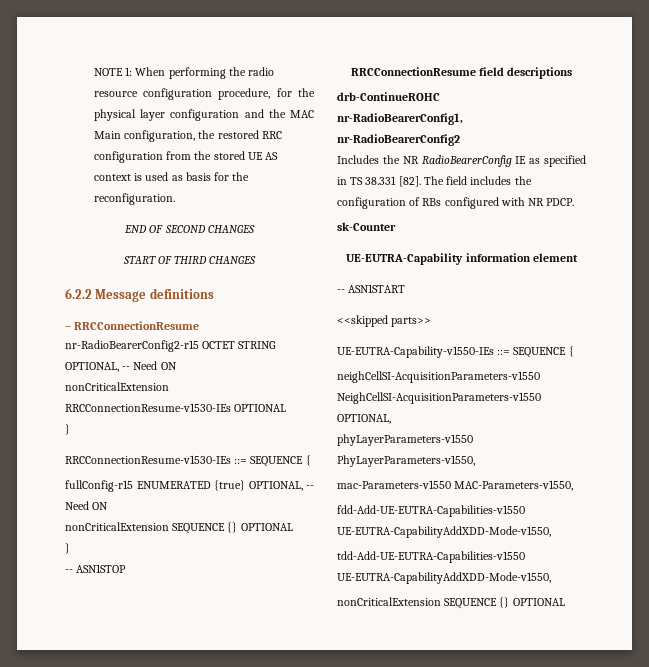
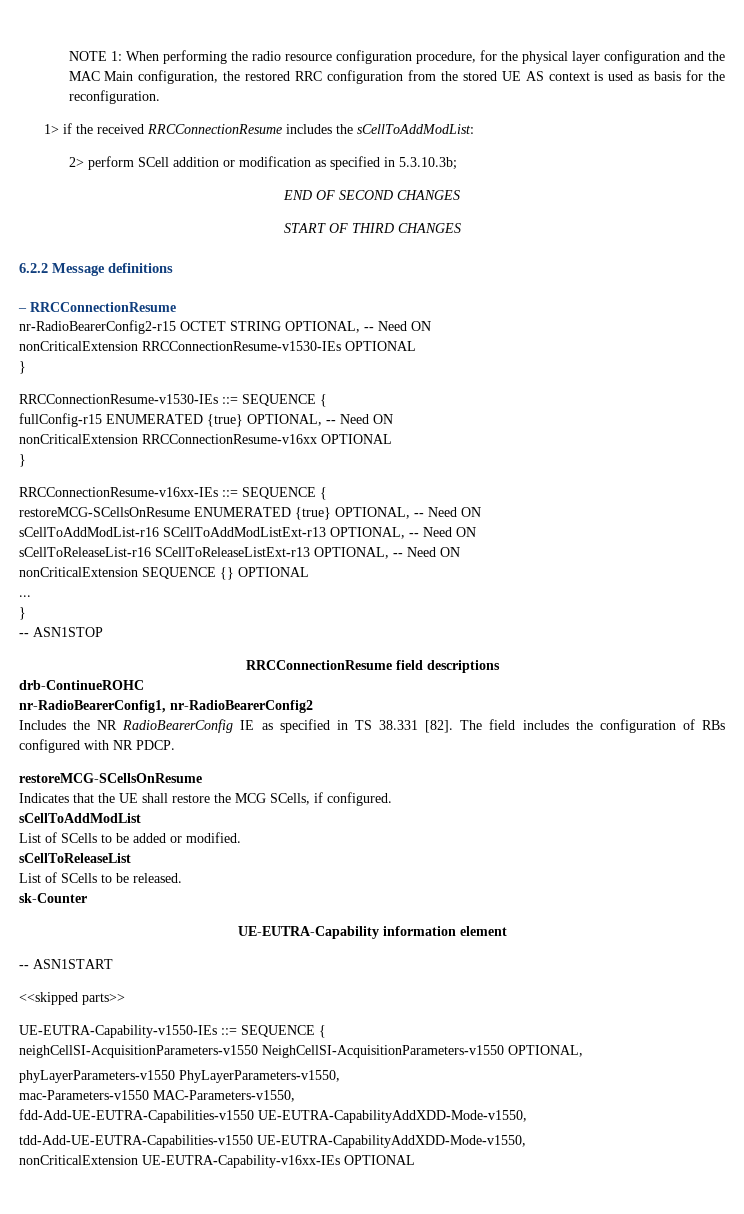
(175, 199) none -> [43,123,474,134] [68,156,457,170] // 1> if the received RRCConnectionResume includes the sCellToAddModList: // 2> perform SCell addition or modification as specified in 5.3.10.3b;
[65,522,293,534] // nonCriticalExtension SEQUENCE {} OPTIONAL -> [19,434,392,444] [19,454,26,467] [19,487,327,500] [19,507,481,520] [19,527,476,539] [19,547,460,559] [19,567,309,580] [19,595,31,597] // nonCriticalExtension RRCConnectionResume-v16xx OPTIONAL // } // RRCConnectionResume-v16xx-IEs ::= SEQUENCE { // restoreMCG-SCellsOnResume ENUMERATED {true} OPTIONAL, -- Need ON // sCellToAddModList-r16 SCellToAddModListExt-r13 OPTIONAL, -- Need ON // sCellToReleaseList-r16 SCellToReleaseListExt-r13 OPTIONAL, -- Need ON // nonCriticalExtension SEQUENCE {} OPTIONAL // ...
(575, 202) none -> [19,773,202,783] [19,792,392,806] [19,813,141,823] [19,832,241,843] [19,853,131,863] [19,872,182,883] // restoreMCG-SCellsOnResume // Indicates that the UE shall restore the MCG SCells, if configured. // sCellToAddModList // List of SCells to be added or modified. // sCellToReleaseList // List of SCells to be released.
[444,597,510,609] SEQUENCE {} -> [142,1155,340,1168] UE-EUTRA-Capability-v16xx-IEs

